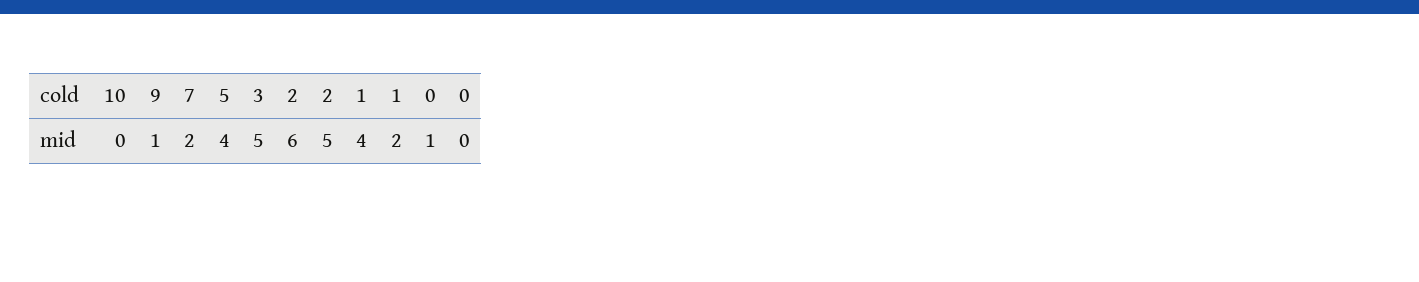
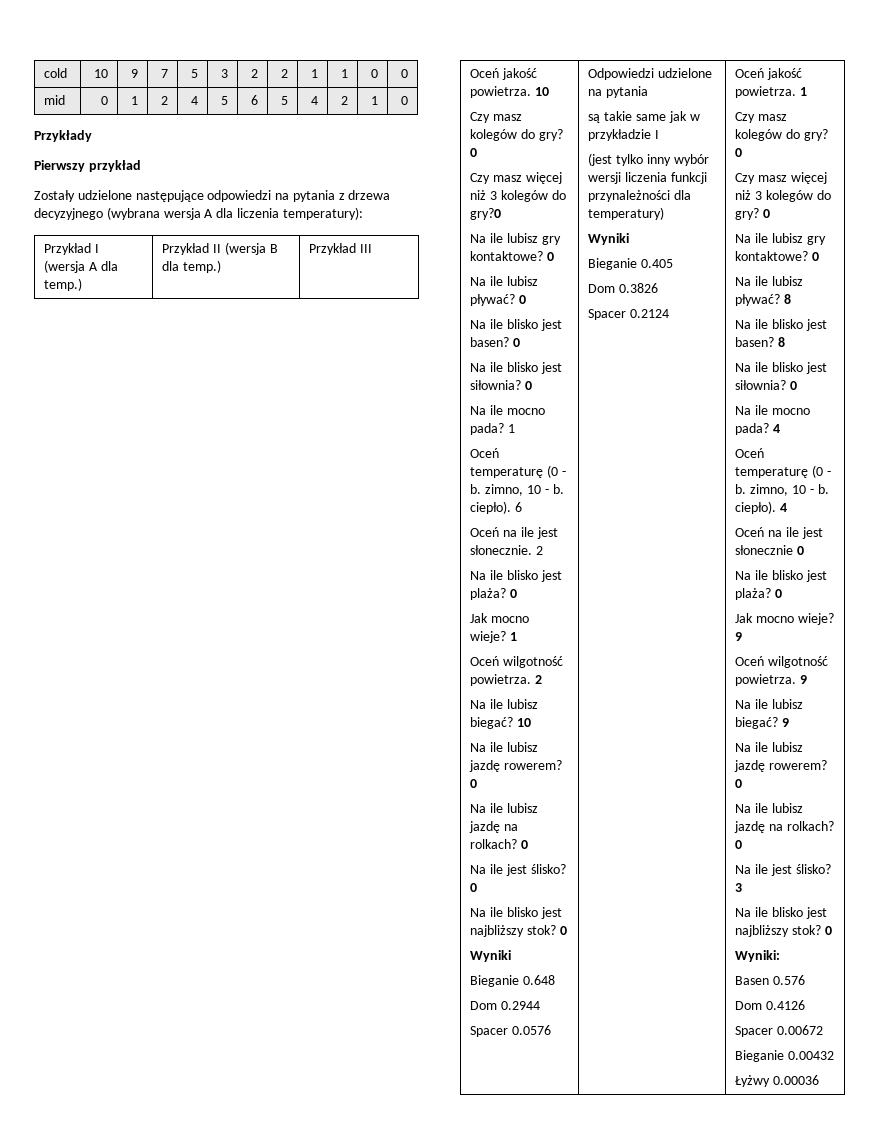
(470, 140) none -> [34,130,92,142] [34,160,141,172] [34,190,391,202] [34,207,363,220] [44,243,100,255] [44,260,119,273] [44,278,83,291] [162,242,278,255] [162,260,222,273] [309,243,373,255] [470,68,538,80] [470,86,550,98] [470,112,523,123] [470,129,564,141] [470,148,478,157] [470,172,563,184] [470,190,566,202] [470,208,502,220] [470,233,561,245] [470,251,555,261] [470,276,539,286] [470,294,527,306] [470,319,562,331] [470,337,521,347] [470,362,562,374] [470,380,533,390] [470,405,546,415] [470,423,516,435] [470,448,500,458] [470,465,567,478] [470,484,564,496] [470,501,523,514] [470,527,558,539] [470,545,544,555] [470,570,562,582] [470,588,518,600] [470,613,530,623] [470,631,518,643] [470,656,564,668] [470,674,543,686] [470,699,539,709] [470,717,532,729] [470,742,539,752] [469,760,563,772] [470,779,478,788] [470,803,539,813] [469,821,519,833] [470,839,529,849] [470,864,566,876] [470,883,478,892] [470,907,562,919] [470,925,568,937] [470,950,512,962] [470,975,556,987] [470,1001,541,1010] [470,1025,552,1037] [588,68,713,80] [588,86,649,98] [588,111,700,123] [588,129,660,141] [588,153,709,166] [588,172,708,184] [588,190,692,202] [588,207,665,220] [588,233,630,245] [588,258,674,270] [588,283,659,293] [588,309,670,320] [735,68,803,80] [735,86,808,98] [735,112,788,123] [735,129,829,141] [735,148,743,157] [735,172,828,184] [735,190,831,202] [735,208,771,220] [735,233,826,245] [735,251,820,261] [735,276,804,286] [735,294,792,306] [735,319,827,331] [735,337,786,347] [735,362,827,374] [735,380,798,390] [735,405,811,415] [735,423,781,435] [735,448,765,458] [735,465,832,478] [735,484,829,496] [735,501,788,514] [735,527,823,539] [735,545,805,555] [735,570,827,582] [735,588,783,600] [735,613,835,625] [735,632,743,641] [735,656,829,668] [735,674,808,686] [735,699,804,709] [735,717,790,729] [735,742,804,752] [734,760,828,772] [735,779,743,788] [735,803,804,813] [734,821,835,833] [735,840,743,849] [735,864,831,876] [735,883,743,892] [735,907,827,919] [735,925,833,937] [735,950,781,962] [735,975,806,985] [735,1000,806,1010] [735,1025,824,1037] [735,1050,835,1062] [735,1075,820,1087] // Przykłady // Pierwszy przykład // Zostały udzielone następujące odpowiedzi na pytania z drzewa decyzyjnego (wybrana wersja A dla liczenia temperatury): // Przykład I (wersja A dla temp.) | Przykład II (wersja B dla temp.) | Przykład III // Oceń jakość powietrza. 10 // Czy masz kolegów do gry? 0 // Czy masz więcej niż 3 kolegów do gry?0 // Na ile lubisz gry kontaktowe? 0 // Na ile lubisz pływać? 0 // Na ile blisko jest basen? 0 // Na ile blisko jest siłownia? 0 // Na ile mocno pada? 1 // Oceń temperaturę (0 - b. zimno, 10 - b. ciepło). 6 // Oceń na ile jest słonecznie. 2 // Na ile blisko jest plaża? 0 // Jak mocno wieje? 1 // Oceń wilgotność powietrza. 2 // Na ile lubisz biegać? 10 // Na ile lubisz jazdę rowerem? 0 // Na ile lubisz jazdę na rolkach? 0 // Na ile jest ślisko? 0 // Na ile blisko jest najbliższy stok? 0 // Wyniki // Bieganie 0.648 // Dom 0.2944 // Spacer 0.0576 | Odpowiedzi udzielone na pytania // są takie same jak w przykładzie I // (jest tylko inny wybór wersji liczenia funkcji przynależności dla temperatury) // Wyniki // Bieganie 0.405 // Dom 0.3826 // Spacer 0.2124 | Oceń jakość powietrza. 1 // Czy masz kolegów do gry? 0 // Czy masz więcej niż 3 kolegów do gry? 0 // Na ile lubisz gry kontaktowe? 0 // Na ile lubisz pływać? 8 // Na ile blisko jest basen? 8 // Na ile blisko jest siłownia? 0 // Na ile mocno pada? 4 // Oceń temperaturę (0 - b. zimno, 10 - b. ciepło). 4 // Oceń na ile jest słonecznie 0 // Na ile blisko jest plaża? 0 // Jak mocno wieje? 9 // Oceń wilgotność powietrza. 9 // Na ile lubisz biegać? 9 // Na ile lubisz jazdę rowerem? 0 // Na ile lubisz jazdę na rolkach? 0 // Na ile jest ślisko? 3 // Na ile blisko jest najbliższy stok? 0 // Wyniki: // Basen 0.576 // Dom 0.4126 // Spacer 0.00672 // Bieganie 0.00432 // Łyżwy 0.00036

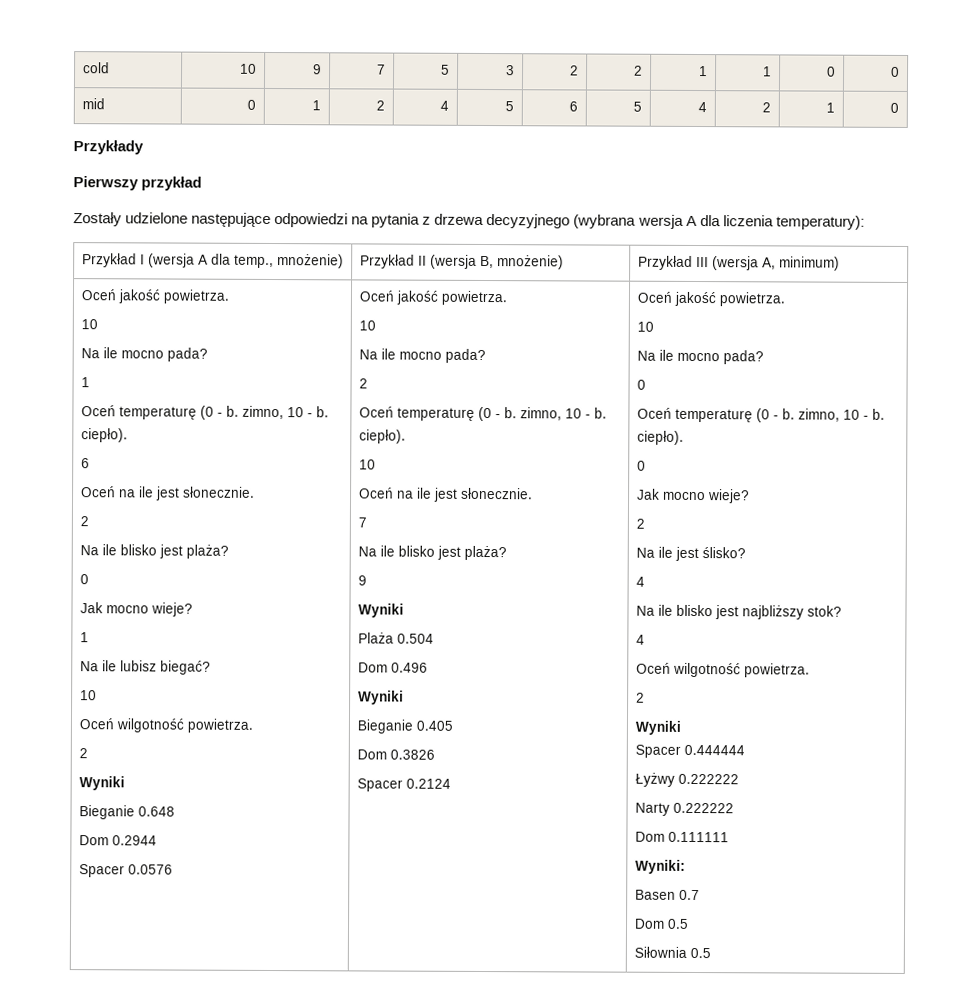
[44,278,83,291] temp.) -> [233,254,344,269] temp., mnożenie)
[269,244,278,253] [162,260,222,273] B dla temp.) -> [479,255,564,270] B, mnożenie)
[470,68,538,80] [470,86,550,98] [470,112,523,123] [470,129,564,141] [470,148,478,157] [470,172,563,184] [470,190,566,202] [470,208,502,220] [470,233,561,245] [470,251,555,261] [470,276,539,286] [470,294,527,306] [470,319,562,331] [470,337,521,347] [470,362,562,374] [470,380,533,390] [470,405,546,415] [470,423,505,435] // Oceń jakość powietrza. 10 // Czy masz kolegów do gry? 0 // Czy masz więcej niż 3 kolegów do gry?0 // Na ile lubisz gry kontaktowe? 0 // Na ile lubisz pływać? 0 // Na ile blisko jest basen? 0 // Na ile blisko jest siłownia? 0 // Na ile mocno pada? -> [711,256,840,271] [80,289,230,304] [80,319,98,330] [80,347,208,362] (wersja A, minimum) // Oceń jakość powietrza. // 10 // Na ile mocno pada? //
(512, 507) none -> (128, 435) //
(533, 550) none -> (255, 492) //
[510,589,518,598] [470,613,530,623] [470,631,518,643] [470,656,564,668] [470,674,543,686] [470,699,539,709] [470,717,532,729] [470,742,539,752] [469,760,563,772] [470,779,478,788] [470,803,539,813] [469,821,519,833] [470,839,529,849] [470,864,566,876] [470,883,478,892] [470,907,562,919] [470,925,568,937] 0 // Jak mocno wieje? 1 // Oceń wilgotność powietrza. 2 // Na ile lubisz biegać? 10 // Na ile lubisz jazdę rowerem? 0 // Na ile lubisz jazdę na rolkach? 0 // Na ile jest ślisko? 0 // Na ile blisko jest najbliższy stok? 0 -> [79,574,89,585] [79,602,193,617] [79,632,89,643] [79,660,211,675] [79,690,97,701] [78,718,253,733] [78,748,88,759] // 0 // Jak mocno wieje? // 1 // Na ile lubisz biegać? // 10 // Oceń wilgotność powietrza. // 2
[588,68,713,80] [588,86,649,98] [588,111,700,123] [588,129,660,141] [588,153,709,166] [588,172,708,184] [588,190,692,202] [588,207,665,220] Odpowiedzi udzielone na pytania // są takie same jak w przykładzie I // (jest tylko inny wybór wersji liczenia funkcji przynależności dla temperatury) -> [358,290,508,306] [358,320,376,331] [358,348,486,364] [358,378,368,389] [358,406,607,422] [358,429,406,444] [358,459,376,470] [358,487,533,502] [357,517,367,528] [357,545,507,561] [357,575,367,586] [357,603,404,618] [357,632,434,644] [357,662,428,673] Oceń jakość powietrza. // 10 // Na ile mocno pada? // 2 // Oceń temperaturę (0 - b. zimno, 10 - b. ciepło). // 10 // Oceń na ile jest słonecznie. // 7 // Na ile blisko jest plaża? // 9 // Wyniki // Plaża 0.504 // Dom 0.496
[800,87,808,96] [735,112,788,123] [735,129,829,141] [735,148,743,157] [735,172,828,184] [735,190,831,202] [735,208,771,220] [735,233,826,245] [735,251,820,261] [735,276,804,286] [735,294,792,306] [735,319,827,331] [735,337,786,347] [735,362,827,374] [735,380,798,390] [735,405,811,415] [735,423,781,435] 1 // Czy masz kolegów do gry? 0 // Czy masz więcej niż 3 kolegów do gry? 0 // Na ile lubisz gry kontaktowe? 0 // Na ile lubisz pływać? 8 // Na ile blisko jest basen? 8 // Na ile blisko jest siłownia? 0 // Na ile mocno pada? 4 -> [636,321,654,332] [636,349,764,365] [636,379,646,390] // 10 // Na ile mocno pada? // 0
[780,503,788,512] [735,527,823,539] [735,545,805,555] [735,570,827,582] [735,588,783,600] [735,613,835,625] [735,632,743,641] [735,656,829,668] [735,674,808,686] [735,699,804,709] [735,717,790,729] [735,742,804,752] [734,760,828,772] [735,779,743,788] [735,803,804,813] [734,821,835,833] [735,840,743,849] [735,864,831,876] [735,883,743,892] [735,907,827,919] [735,925,833,937] 4 // Oceń na ile jest słonecznie 0 // Na ile blisko jest plaża? 0 // Jak mocno wieje? 9 // Oceń wilgotność powietrza. 9 // Na ile lubisz biegać? 9 // Na ile lubisz jazdę rowerem? 0 // Na ile lubisz jazdę na rolkach? 0 // Na ile jest ślisko? 3 // Na ile blisko jest najbliższy stok? 0 -> [636,460,646,471] [636,488,750,504] [635,518,645,529] [635,546,746,562] [635,576,645,587] [635,604,842,620] [635,634,645,645] [635,662,810,678] [635,692,645,703] [634,720,681,735] [634,744,745,758] [634,772,739,787] [634,802,734,816] [634,831,729,843] // 0 // Jak mocno wieje? // 2 // Na ile jest ślisko? // 4 // Na ile blisko jest najbliższy stok? // 4 // Oceń wilgotność powietrza. // 2 // Wyniki // Spacer 0.444444 // Łyżwy 0.222222 // Narty 0.222222 // Dom 0.111111
[773,975,806,985] [735,1000,806,1010] [735,1025,824,1037] [735,1050,835,1062] [735,1075,820,1087] 0.576 // Dom 0.4126 // Spacer 0.00672 // Bieganie 0.00432 // Łyżwy 0.00036 -> [678,889,700,901] [633,918,689,929] [633,946,711,959] 0.7 // Dom 0.5 // Siłownia 0.5

